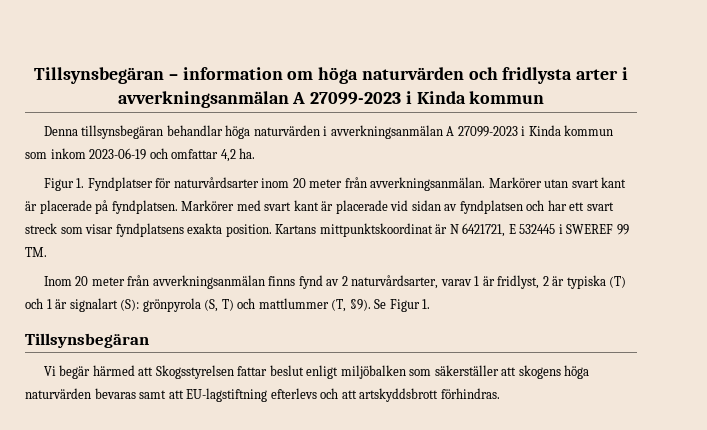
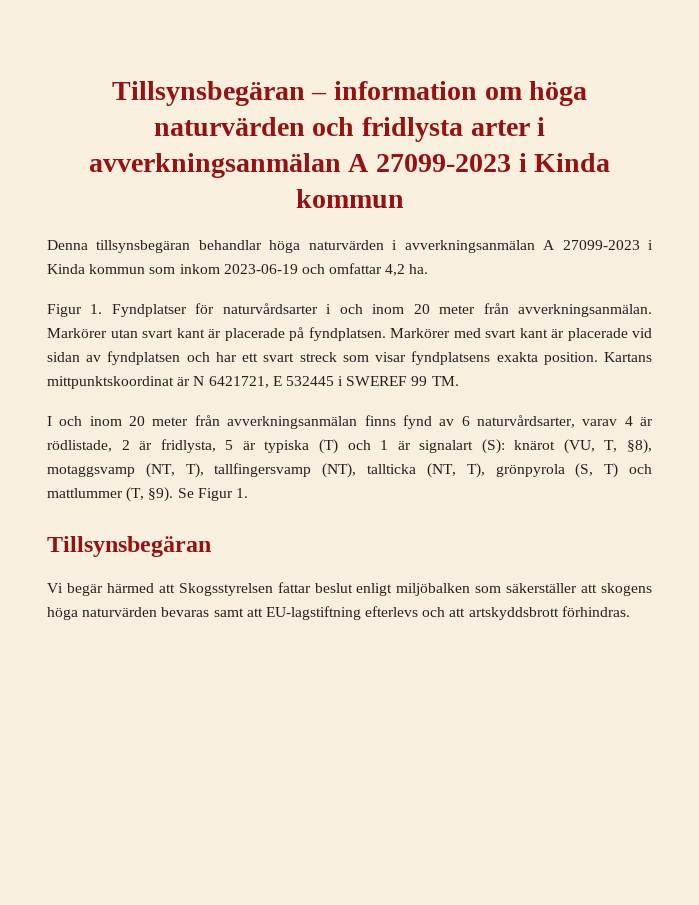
(259, 182) none -> [326,304,363,314] i och
[43,276,72,286] Inom -> [47,416,122,426] I och inom
[341,276,348,286] 2 -> [461,416,470,426] 6
[474,275,549,289] 1 är fridlyst, 2 -> [624,416,653,426] [47,439,234,453] 4 är rödlistade, 2 är fridlysta, 5
(140, 305) none -> [514,439,652,454] [47,463,485,478] knärot (VU, T, §8), motaggsvamp (NT, T), tallfingersvamp (NT), tallticka (NT, T),

